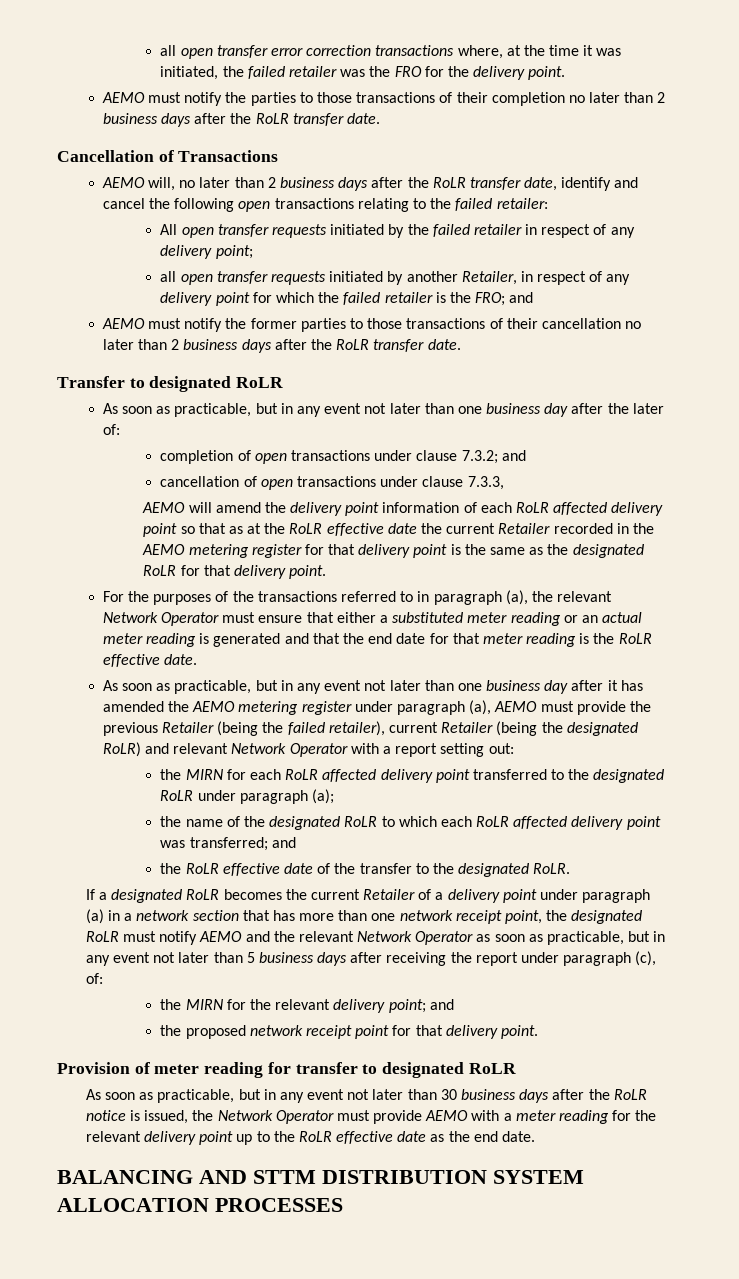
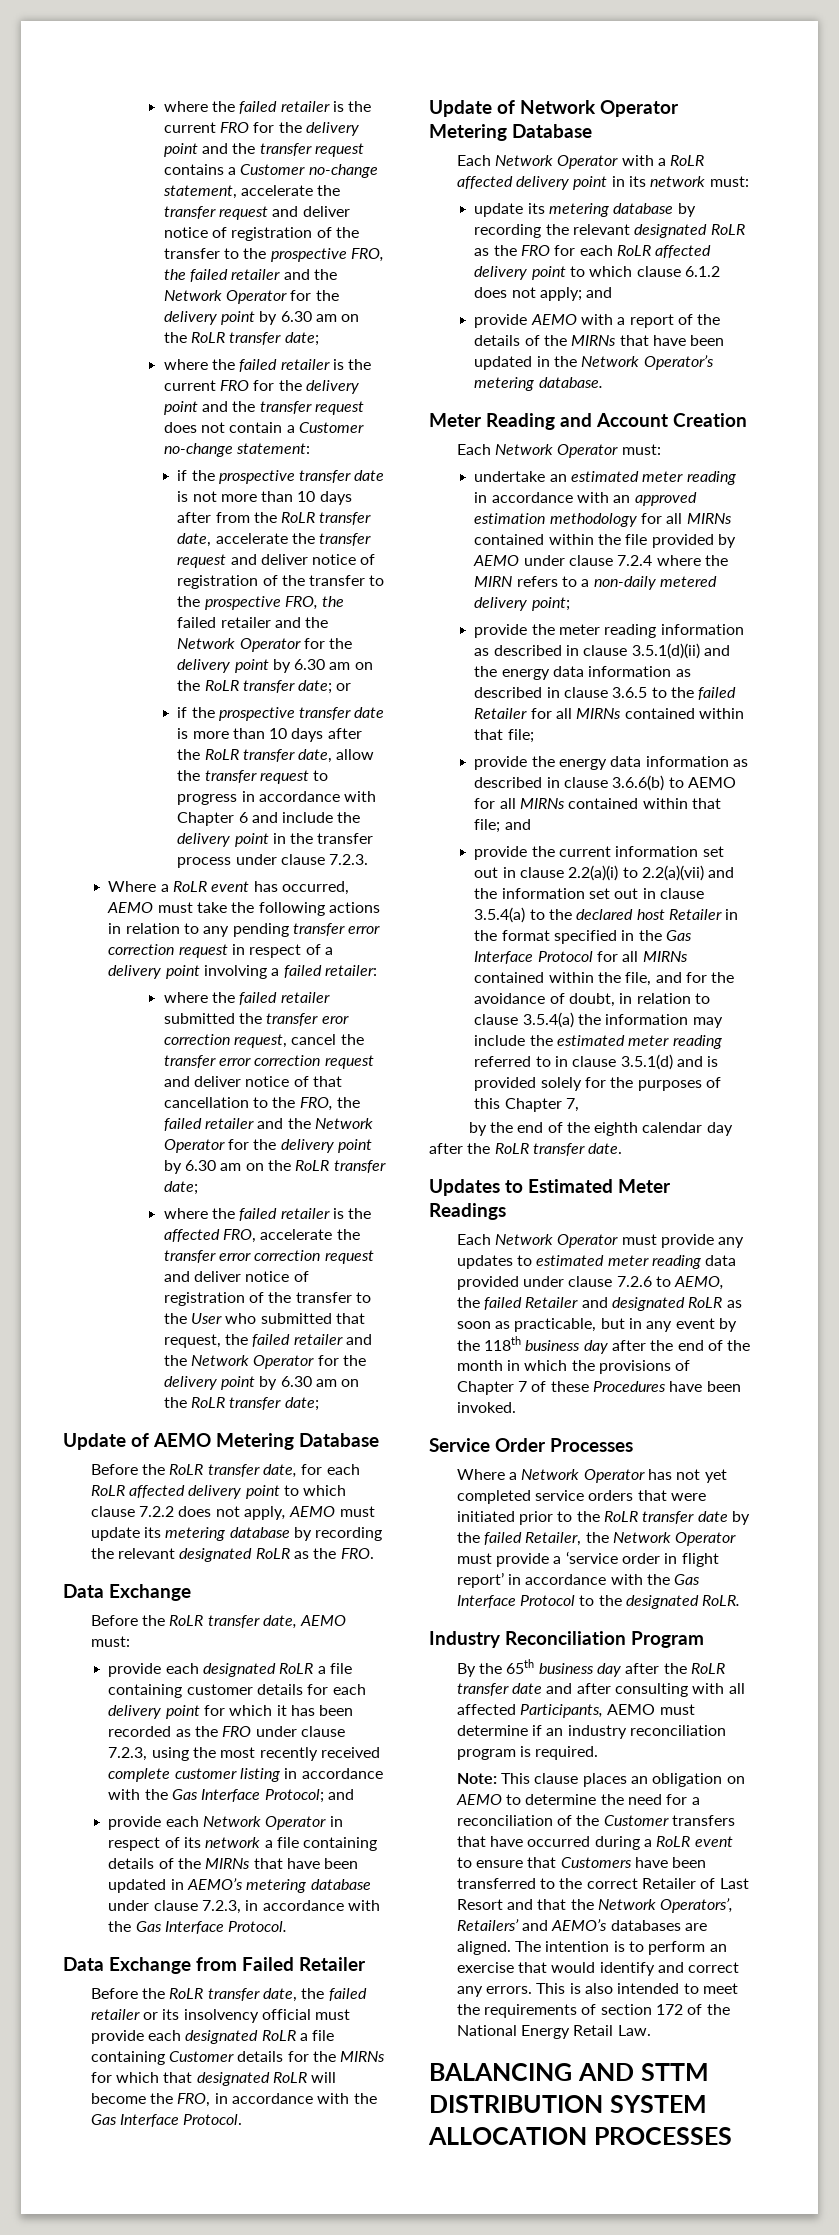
[160,45,622,59] [160,66,566,80] [101,92,666,106] [102,113,380,127] [57,150,279,162] [101,177,639,191] [102,198,548,212] [160,224,635,238] [160,245,253,259] [160,271,631,285] [160,292,534,306] [101,318,642,332] [102,339,461,353] [57,376,284,392] [102,403,664,417] [102,424,120,435] [160,450,526,464] [160,476,504,490] [142,502,664,516] [143,523,654,537] [142,544,644,558] [143,565,327,579] [102,590,613,605] [102,612,643,626] [102,633,652,647] [102,654,198,667] [102,680,643,694] [102,700,651,715] [102,721,638,736] [102,742,514,757] [160,769,665,783] [160,789,334,804] [160,816,661,830] [160,837,296,851] [160,863,571,877] [85,889,651,903] [85,909,643,924] [85,931,474,945] all open transfer error correction transactions where, at the time it was initiated, the failed retailer was the FRO for the delivery point. // AEMO must notify the parties to those transactions of their completion no later than 2 business days after the RoLR transfer date. // Cancellation of Transactions // AEMO will, no later than 2 business days after the RoLR transfer date, identify and cancel the following open transactions relating to the failed retailer: // All open transfer requests initiated by the failed retailer in respect of any delivery point; // all open transfer requests initiated by another Retailer, in respect of any delivery point for which the failed retailer is the FRO; and // AEMO must notify the former parties to those transactions of their cancellation no later than 2 business days after the RoLR transfer date. // Transfer to designated RoLR // As soon as practicable, but in any event not later than one business day after the later of: // completion of open transactions under clause 7.3.2; and // cancellation of open transactions under clause 7.3.3, // AEMO will amend the delivery point information of each RoLR affected delivery point so that as at the RoLR effective date the current Retailer recorded in the AEMO metering register for that delivery point is the same as the designated RoLR for that delivery point. // For the purposes of the transactions referred to in paragraph (a), the relevant Network Operator must ensure that either a substituted meter reading or an actual meter reading is generated and that the end date for that meter reading is the RoLR effective date. // As soon as practicable, but in any event not later than one business day after it has amended the AEMO metering register under paragraph (a), AEMO must provide the previous Retailer (being the failed retailer), current Retailer (being the designated RoLR) and relevant Network Operator with a report setting out: // the MIRN for each RoLR affected delivery point transferred to the designated RoLR under paragraph (a); // the name of the designated RoLR to which each RoLR affected delivery point was transferred; and // the RoLR effective date of the transfer to the designated RoLR. // If a designated RoLR becomes the current Retailer of a delivery point under paragraph (a) in a network section that has more than one network receipt point, the designated RoLR must notify AEMO and the relevant Network Operator -> [163,101,372,114] [163,122,359,136] [163,143,364,157] [163,164,378,178] [162,185,341,199] [163,206,350,220] [163,227,359,241] [163,248,384,262] [163,269,337,282] [163,290,339,304] [163,311,360,325] [163,332,319,346] [163,359,372,372] [163,380,359,394] [163,401,364,415] [163,422,364,433] [163,443,310,457] [177,470,385,484] [177,491,352,505] [177,512,372,525] [177,533,372,547] [177,554,376,568] [177,575,385,589] [177,596,345,610] [177,617,329,628] [177,638,353,652] [177,659,373,673] [177,680,352,694] [177,707,385,721] [177,728,362,742] [177,749,375,763] [177,770,329,784] [177,791,377,805] [177,812,361,826] [177,833,374,847] [177,854,369,868] [108,881,349,895] [107,902,380,916] [108,923,381,937] [108,944,333,958] [108,965,377,979] [163,992,330,1005] [163,1013,349,1026] [163,1034,364,1048] [163,1055,374,1069] [163,1076,342,1087] [163,1097,360,1111] [163,1118,373,1131] [163,1139,372,1153] [163,1160,386,1174] [163,1181,198,1195] [163,1208,372,1221] [163,1229,360,1243] [163,1250,374,1264] [163,1271,309,1282] [163,1292,371,1306] [163,1313,365,1324] [163,1334,372,1348] [163,1355,366,1369] [163,1376,360,1390] [163,1397,319,1411] [63,1433,379,1450] [90,1464,360,1478] [90,1485,347,1499] [90,1506,375,1520] [90,1527,383,1541] [90,1548,374,1562] [63,1584,191,1601] [90,1615,347,1629] [90,1636,130,1647] [108,1663,352,1677] [108,1684,366,1698] [108,1705,354,1719] [108,1726,345,1737] [108,1747,380,1761] [108,1768,383,1782] [108,1789,354,1803] [108,1816,343,1830] [108,1837,378,1851] [108,1858,359,1869] [108,1878,371,1893] [108,1900,380,1914] [108,1921,288,1934] [63,1957,366,1974] [90,1988,367,2002] [90,2009,351,2023] [90,2030,335,2044] [90,2051,386,2065] [90,2072,337,2086] [90,2093,377,2107] [90,2114,243,2127] [429,100,679,117] [429,124,592,141] [456,155,705,169] [456,176,749,190] [474,203,696,217] [474,224,745,238] [474,245,712,258] [474,266,720,280] [474,287,613,301] [474,314,721,328] [474,335,725,346] [474,355,714,370] [474,377,603,391] [429,413,747,430] [456,444,661,458] [474,471,736,485] [474,492,697,506] [474,513,732,527] [474,534,736,548] [473,555,728,566] [474,576,717,590] [474,597,570,611] [474,624,744,638] [474,643,730,659] [474,666,691,680] [474,687,737,700] [474,708,744,719] [474,729,534,743] [474,756,748,770] [474,775,736,791] [474,798,721,809] [474,819,531,833] [474,846,724,860] [474,865,735,881] [474,888,704,899] [474,907,739,923] [474,930,692,944] [474,951,688,964] [474,972,735,986] [474,993,710,1007] [474,1012,723,1028] [474,1035,722,1049] [474,1054,719,1070] [474,1077,721,1091] [474,1098,579,1112] [468,1122,733,1136] [429,1143,623,1156] [429,1179,671,1196] [429,1203,506,1220] [456,1234,745,1248] [456,1255,737,1269] [456,1276,725,1290] [456,1297,723,1311] where the failed retailer is the current FRO for the delivery point and the transfer request contains a Customer no-change statement, accelerate the transfer request and deliver notice of registration of the transfer to the prospective FRO, the failed retailer and the Network Operator for the delivery point by 6.30 am on the RoLR transfer date; // where the failed retailer is the current FRO for the delivery point and the transfer request does not contain a Customer no-change statement: // if the prospective transfer date is not more than 10 days after from the RoLR transfer date, accelerate the transfer request and deliver notice of registration of the transfer to the prospective FRO, the failed retailer and the Network Operator for the delivery point by 6.30 am on the RoLR transfer date; or // if the prospective transfer date is more than 10 days after the RoLR transfer date, allow the transfer request to progress in accordance with Chapter 6 and include the delivery point in the transfer process under clause 7.2.3. // Where a RoLR event has occurred, AEMO must take the following actions in relation to any pending transfer error correction request in respect of a delivery point involving a failed retailer: // where the failed retailer submitted the transfer eror correction request, cancel the transfer error correction request and deliver notice of that cancellation to the FRO, the failed retailer and the Network Operator for the delivery point by 6.30 am on the RoLR transfer date; // where the failed retailer is the affected FRO, accelerate the transfer error correction request and deliver notice of registration of the transfer to the User who submitted that request, the failed retailer and the Network Operator for the delivery point by 6.30 am on the RoLR transfer date; // Update of AEMO Metering Database // Before the RoLR transfer date, for each RoLR affected delivery point to which clause 7.2.2 does not apply, AEMO must update its metering database by recording the relevant designated RoLR as the FRO. // Data Exchange // Before the RoLR transfer date, AEMO must: // provide each designated RoLR a file containing customer details for each delivery point for which it has been recorded as the FRO under clause 7.2.3, using the most recently received complete customer listing in accordance with the Gas Interface Protocol; and // provide each Network Operator in respect of its network a file containing details of the MIRNs that have been updated in AEMO’s metering database under clause 7.2.3, in accordance with the Gas Interface Protocol. // Data Exchange from Failed Retailer // Before the RoLR transfer date, the failed retailer or its insolvency official must provide each designated RoLR a file containing Customer details for the MIRNs for which that designated RoLR will become the FRO, in accordance with the Gas Interface Protocol. // Update of Network Operator Metering Database // Each Network Operator with a RoLR affected delivery point in its network must: // update its metering database by recording the relevant designated RoLR as the FRO for each RoLR affected delivery point to which clause 6.1.2 does not apply; and // provide AEMO with a report of the details of the MIRNs that have been updated in the Network Operator’s metering database. // Meter Reading and Account Creation // Each Network Operator must: // undertake an estimated meter reading in accordance with an approved estimation methodology for all MIRNs contained within the file provided by AEMO under clause 7.2.4 where the MIRN refers to a non-daily metered delivery point; // provide the meter reading information as described in clause 3.5.1(d)(ii) and the energy data information as described in clause 3.6.5 to the failed Retailer for all MIRNs contained within that file; // provide the energy data information as described in clause 3.6.6(b) to AEMO for all MIRNs contained within that file; and // provide the current information set out in clause 2.2(a)(i) to 2.2(a)(vii) and the information set out in clause 3.5.4(a) to the declared host Retailer in the format specified in the Gas Interface Protocol for all MIRNs contained within the file, and for the avoidance of doubt, in relation to clause 3.5.4(a) the information may include the estimated meter reading referred to in clause 3.5.1(d) and is provided solely for the purposes of this Chapter 7, // by the end of the eighth calendar day after the RoLR transfer date. // Updates to Estimated Meter Readings // Each Network Operator must provide any updates to estimated meter reading data provided under clause 7.2.6 to AEMO, the failed Retailer and designated RoLR
[153,951,657,966] [85,973,103,984] [160,999,454,1013] [160,1025,538,1039] [57,1062,516,1078] [85,1089,647,1103] [85,1110,189,1124] not later than 5 business days after receiving the report under paragraph (c), of: // the MIRN for the relevant delivery point; and // the proposed network receipt point for that delivery point. // Provision of meter reading for transfer to designated RoLR // As soon as practicable, but in any event not later than 30 business days after the RoLR notice is issued, -> [718,1318,737,1332] [456,1336,751,1354] [456,1360,691,1374] [456,1381,741,1395] [456,1402,516,1413] [429,1438,633,1452] [456,1469,727,1483] [456,1490,706,1504] [456,1511,750,1525] [456,1532,582,1546] by the 118th business day after the end of the month in which the provisions of Chapter 7 of these Procedures have been invoked. // Service Order Processes // Where a Network Operator has not yet completed service orders that were initiated prior to the RoLR transfer date by the failed Retailer,
[425,1110,657,1124] [85,1131,536,1145] AEMO with a meter reading for the relevant delivery point up to the RoLR effective date as the end date. -> [553,1551,719,1567] [456,1572,701,1588] [456,1595,741,1609] [429,1631,704,1648] [456,1659,725,1677] [456,1683,745,1697] [456,1704,695,1718] [456,1725,726,1739] [456,1746,599,1760] [456,1773,745,1787] [455,1794,700,1805] [456,1815,735,1826] [456,1836,733,1850] [456,1857,707,1868] [456,1878,749,1889] [456,1898,734,1913] [456,1919,707,1931] [456,1941,727,1955] [456,1962,740,1976] [456,1983,738,1997] [456,2004,730,2018] [456,2025,651,2039] a ‘service order in flight report’ in accordance with the Gas Interface Protocol to the designated RoLR. // Industry Reconciliation Program // By the 65th business day after the RoLR transfer date and after consulting with all affected Participants, AEMO must determine if an industry reconciliation program is required. // Note: This clause places an obligation on AEMO to determine the need for a reconciliation of the Customer transfers that have occurred during a RoLR event to ensure that Customers have been transferred to the correct Retailer of Last Resort and that the Network Operators’, Retailers’ and AEMO’s databases are aligned. The intention is to perform an exercise that would identify and correct any errors. This is also intended to meet the requirements of section 172 of the National Energy Retail Law.

